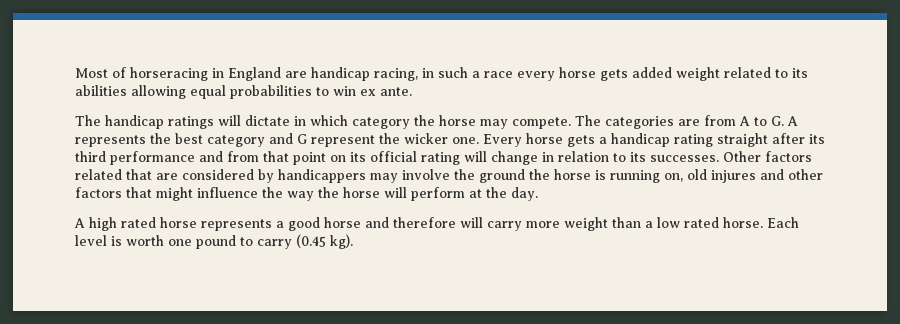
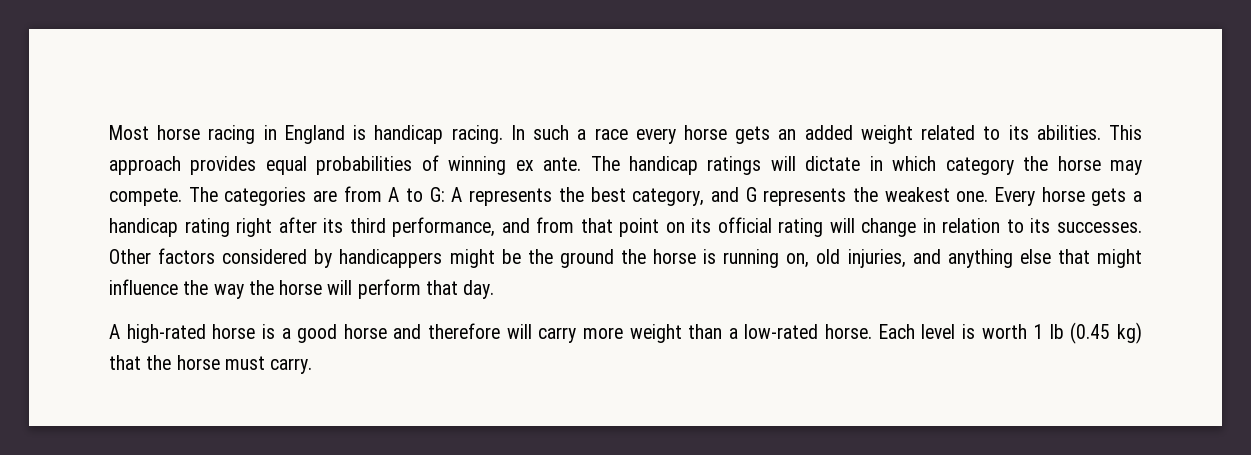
[112,67,434,81] of horseracing in England are handicap racing, in -> [157,125,525,144] horse racing in England is handicap racing. In
(628, 75) none -> [778,129,797,140] an
[75,85,356,99] abilities allowing equal probabilities to win -> [1036,125,1143,140] [109,155,507,175] abilities. This approach provides equal probabilities of winning
(412, 91) // -> (582, 164) none
[771,116,784,126] G. -> [429,187,445,202] G:
[207,135,265,147] category -> [632,188,705,206] category,
[311,133,448,147] represent the wicker -> [763,187,950,206] represents the weakest
[717,133,768,147] straight -> [236,218,273,237] right
[110,151,195,165] performance -> [392,217,496,237] performance,
[75,169,178,180] related that are -> (216, 256) none
[370,169,450,183] may involve -> [449,249,521,268] might be
[711,169,823,183] [75,187,122,198] injures and other factors -> [847,249,1051,268] injuries, and anything else
[469,187,507,198] at the -> [425,280,458,295] that
[89,217,272,231] high rated horse represents -> [126,324,275,343] high-rated horse is
[657,217,719,228] low rated -> [744,324,819,339] low-rated
[168,234,353,249] one pound to carry (0.45 kg). -> [1033,322,1142,344] [109,355,313,374] 1 lb (0.45 kg) that the horse must carry.

